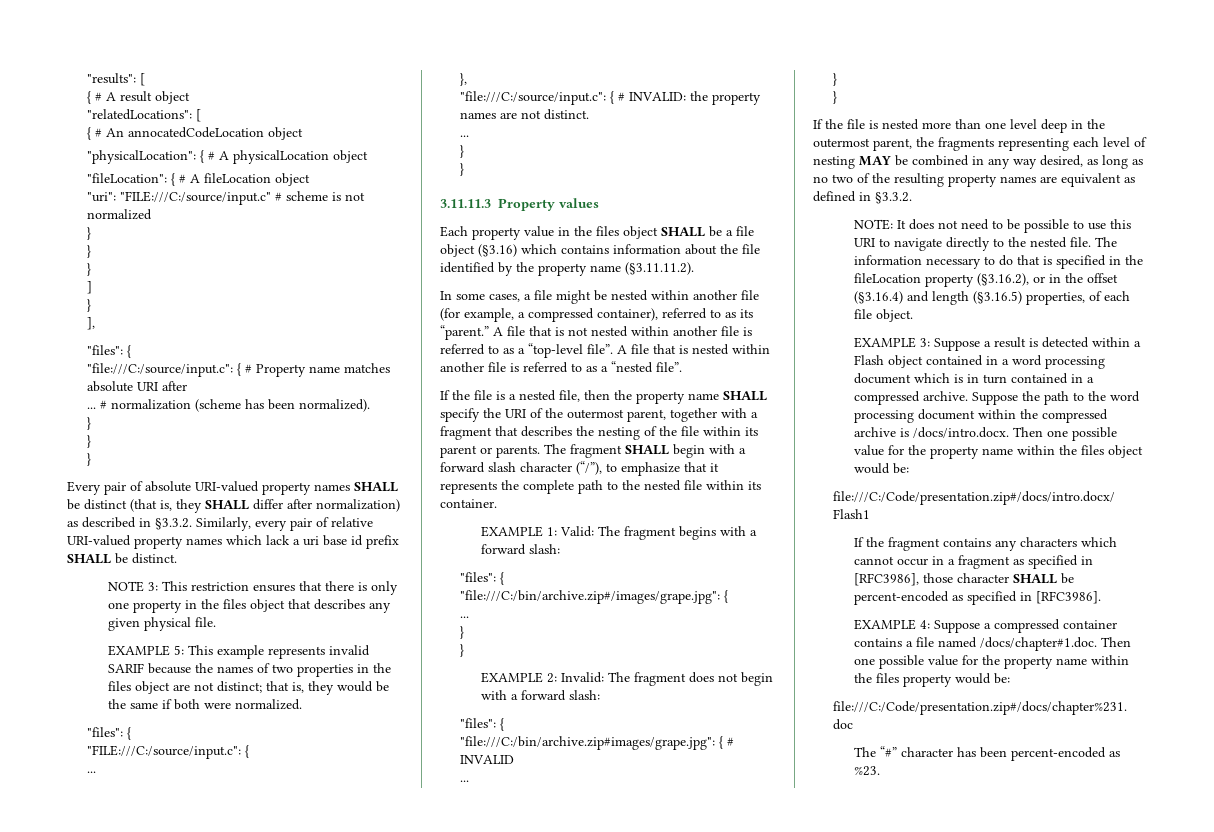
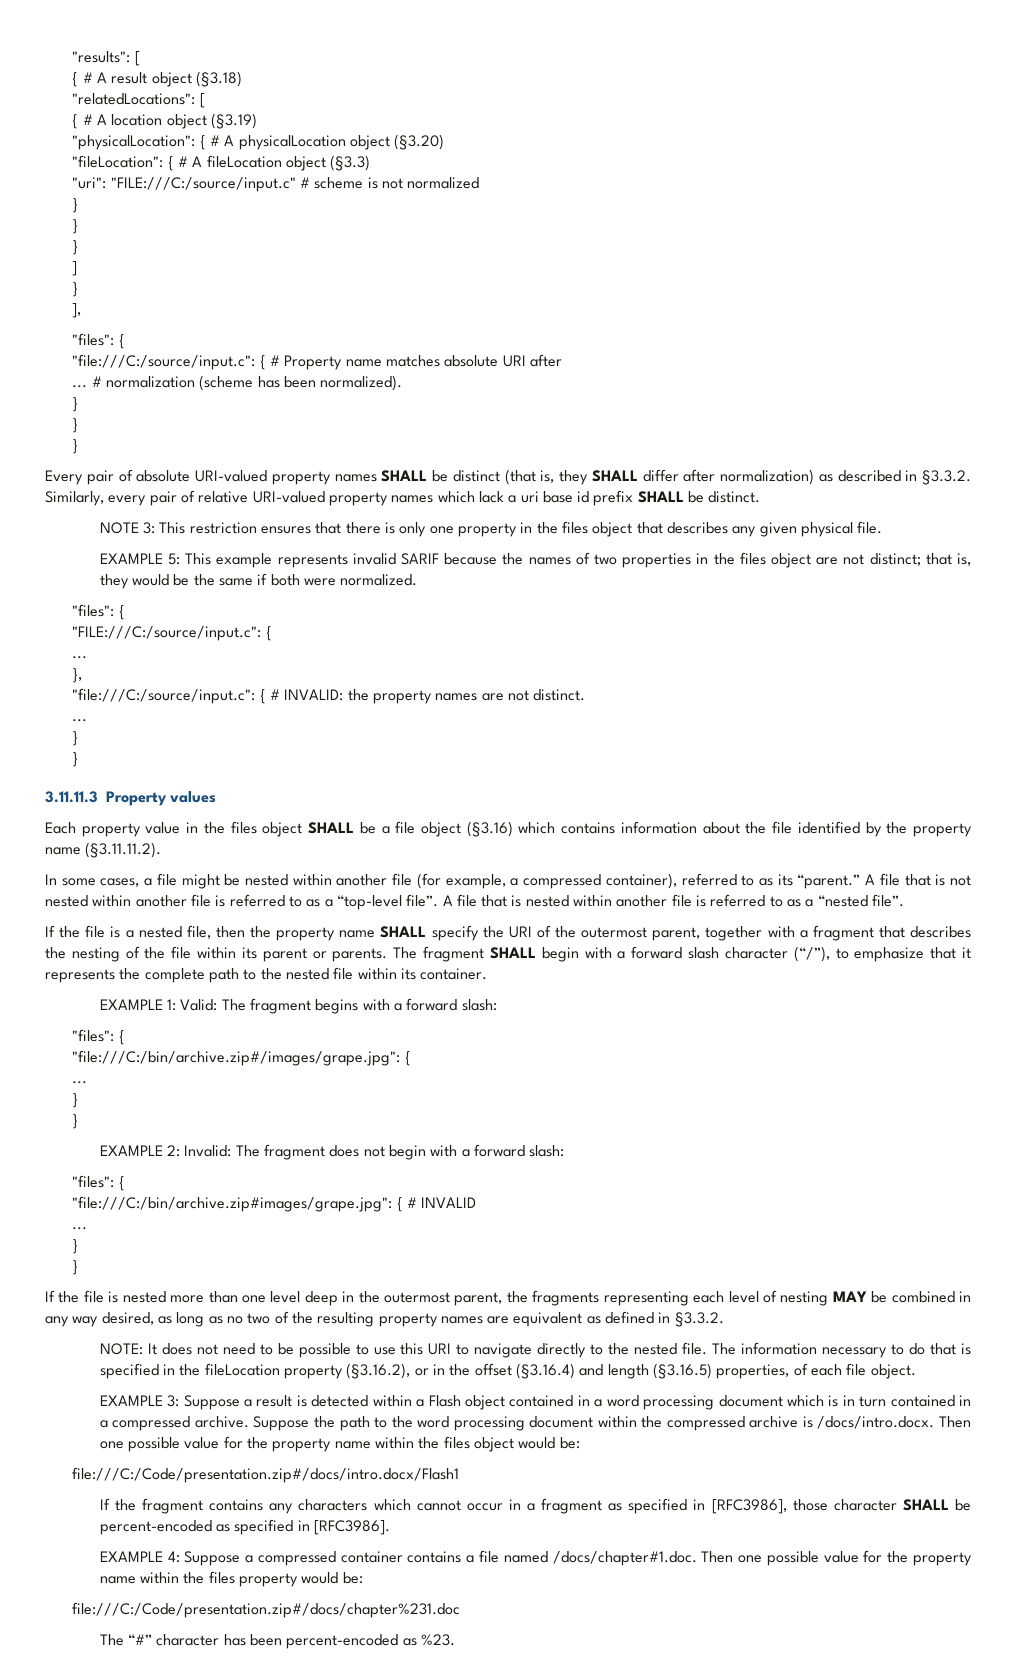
(191, 97) none -> [196,71,243,87] (§3.18)
[106,127,304,140] An annocatedCodeLocation object -> [97,113,258,129] A location object (§3.19)
(369, 156) none -> [394,134,445,150] (§3.20)
(311, 179) none -> [330,155,371,171] (§3.3)

